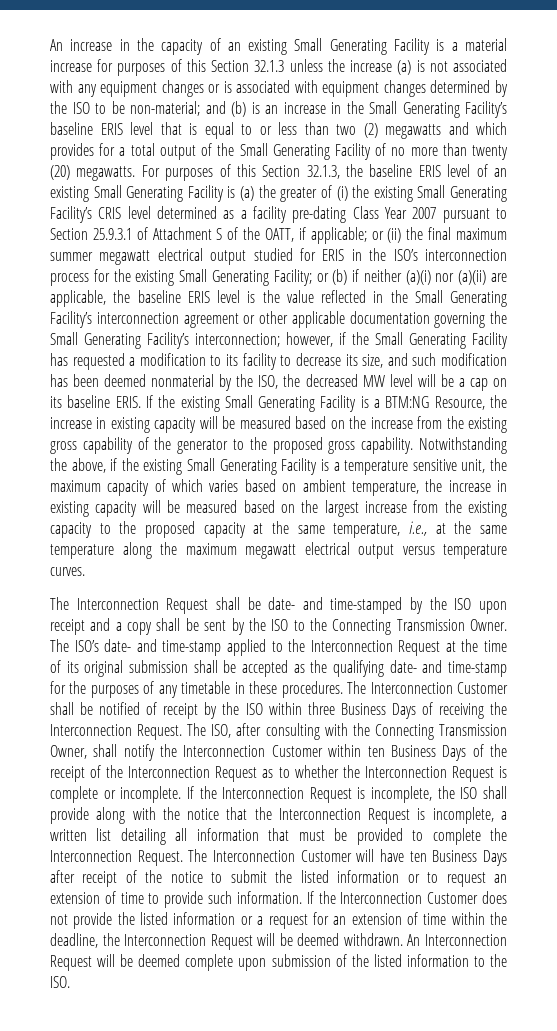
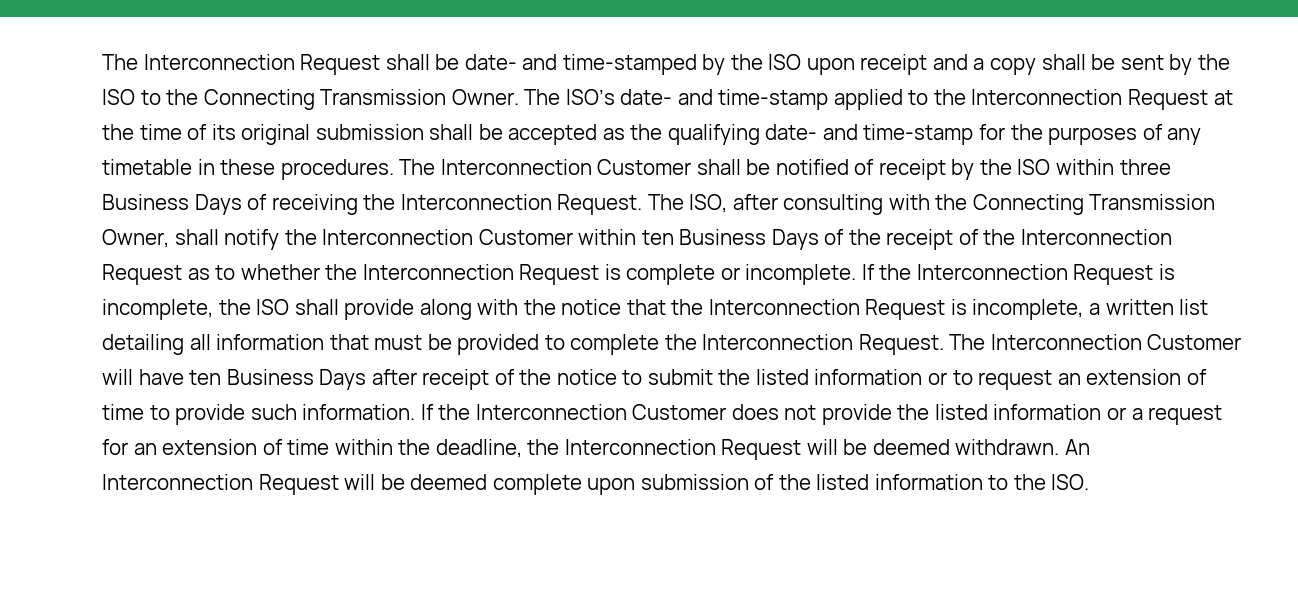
[50,38,508,55] [50,59,507,76] [50,80,509,97] [50,101,507,118] [50,122,507,139] [50,143,509,160] [50,164,507,181] [50,185,508,202] [50,206,508,223] [50,227,507,244] [50,248,507,265] [50,269,507,286] [50,290,507,307] [50,311,507,328] [50,332,508,349] [50,353,508,370] [50,374,507,391] [50,395,507,412] [50,416,507,433] [50,437,508,454] [50,458,508,475] [50,479,508,496] [50,500,507,517] [50,521,508,538] [50,542,507,559] [50,567,85,576] An increase in the capacity of an existing Small Generating Facility is a material increase for purposes of this Section 32.1.3 unless the increase (a) is not associated with any equipment changes or is associated with equipment changes determined by the ISO to be non-material; and (b) is an increase in the Small Generating Facility’s baseline ERIS level that is equal to or less than two (2) megawatts and which provides for a total output of the Small Generating Facility of no more than twenty (20) megawatts. For purposes of this Section 32.1.3, the baseline ERIS level of an existing Small Generating Facility is (a) the greater of (i) the existing Small Generating Facility’s CRIS level determined as a facility pre-dating Class Year 2007 pursuant to Section 25.9.3.1 of Attachment S of the OATT, if applicable; or (ii) the final maximum summer megawatt electrical output studied for ERIS in the ISO’s interconnection process for the existing Small Generating Facility; or (b) if neither (a)(i) nor (a)(ii) are applicable, the baseline ERIS level is the value reflected in the Small Generating Facility’s interconnection agreement or other applicable documentation governing the Small Generating Facility’s interconnection; however, if the Small Generating Facility has requested a modification to its facility to decrease its size, and such modification has been deemed nonmaterial by the ISO, the decreased MW level will be a cap on its baseline ERIS. If the existing Small Generating Facility is a BTM:NG Resource, the increase in existing capacity will be measured based on the increase from the existing gross capability of the generator to the proposed gross capability. Notwithstanding the above, if the existing Small Generating Facility is a temperature sensitive unit, the maximum capacity of which varies based on ambient temperature, the increase in existing capacity will be measured based on the largest increase from the existing capacity to the proposed capacity at the same temperature, i.e., at the same temperature along the maximum megawatt electrical output versus temperature curves. // -> (102, 62) none

